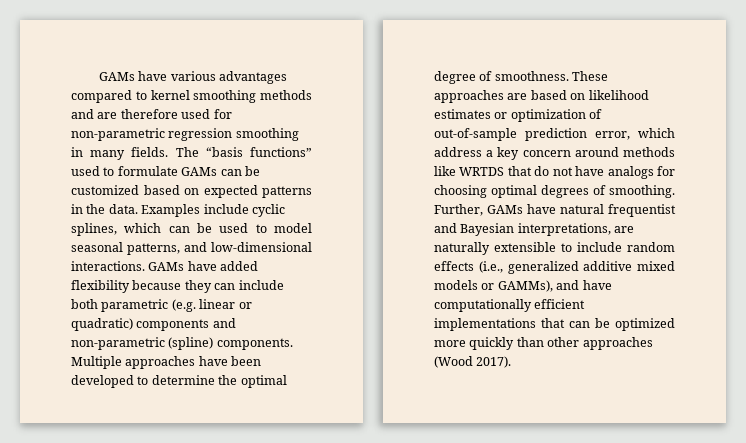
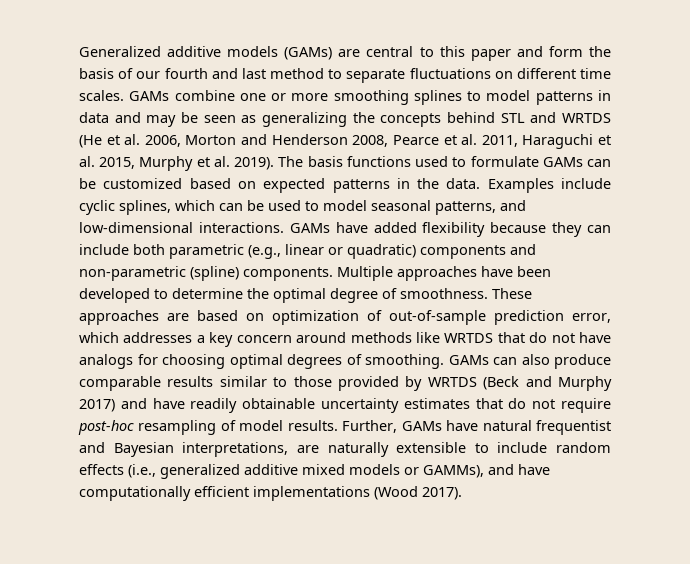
[99,71,288,84] [71,90,312,103] [71,109,232,119] [71,128,299,141] [71,147,312,160] GAMs have various advantages compared to kernel smoothing methods and are therefore used for non-parametric regression smoothing in many fields. The “basis functions” -> [79,46,611,61] [79,68,611,83] [79,90,611,105] [79,112,612,127] [79,134,612,149] [79,156,411,171] Generalized additive models (GAMs) are central to this paper and form the basis of our fourth and last method to separate fluctuations on different time scales. GAMs combine one or more smoothing splines to model patterns in data and may be seen as generalizing the concepts behind STL and WRTDS (He et al. 2006, Morton and Henderson 2008, Pearce et al. 2011, Haraguchi et al. 2015, Murphy et al. 2019). The basis functions
[171,299,196,312] (e.g. -> [248,245,281,259] (e.g.,
[588,90,649,100] [434,109,508,119] likelihood estimates or -> (264, 317) none
[434,147,482,157] address -> [123,332,193,343] addresses
(675, 191) none -> [448,354,611,369] [79,376,612,391] [79,398,611,413] [78,420,338,435] GAMs can also produce comparable results similar to those provided by WRTDS (Beck and Murphy 2017) and have readily obtainable uncertainty estimates that do not require post-hoc resampling of model results.
[541,318,675,331] [434,337,653,350] that can be optimized more quickly than other approaches -> (370, 493) none

